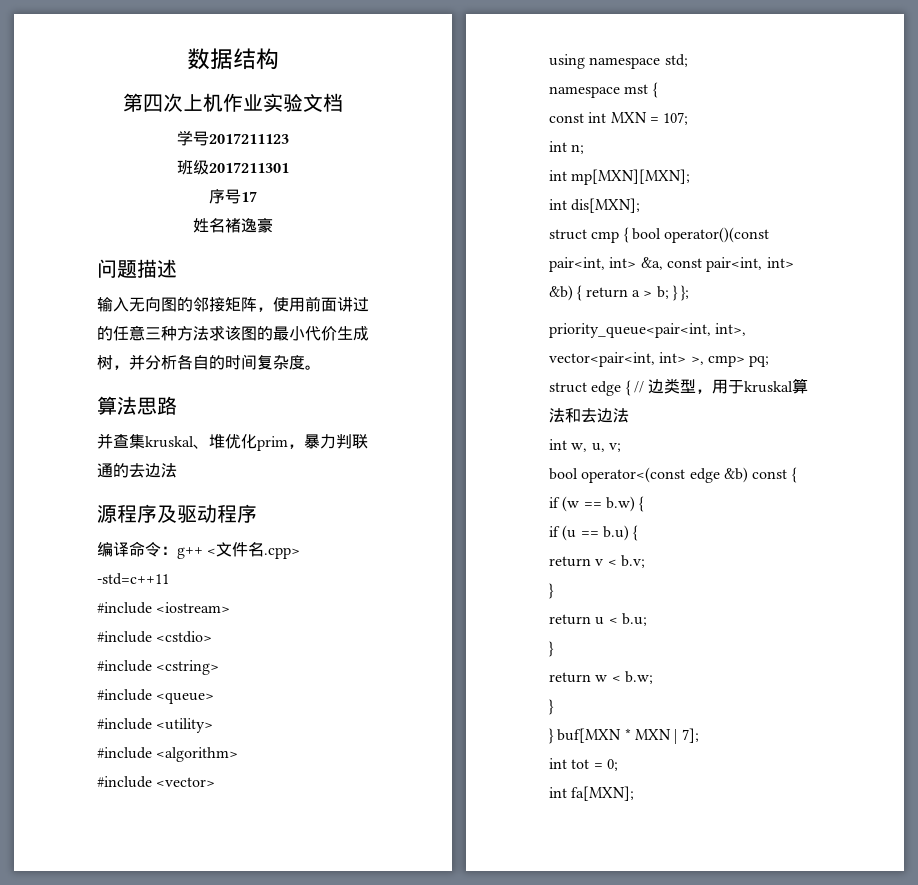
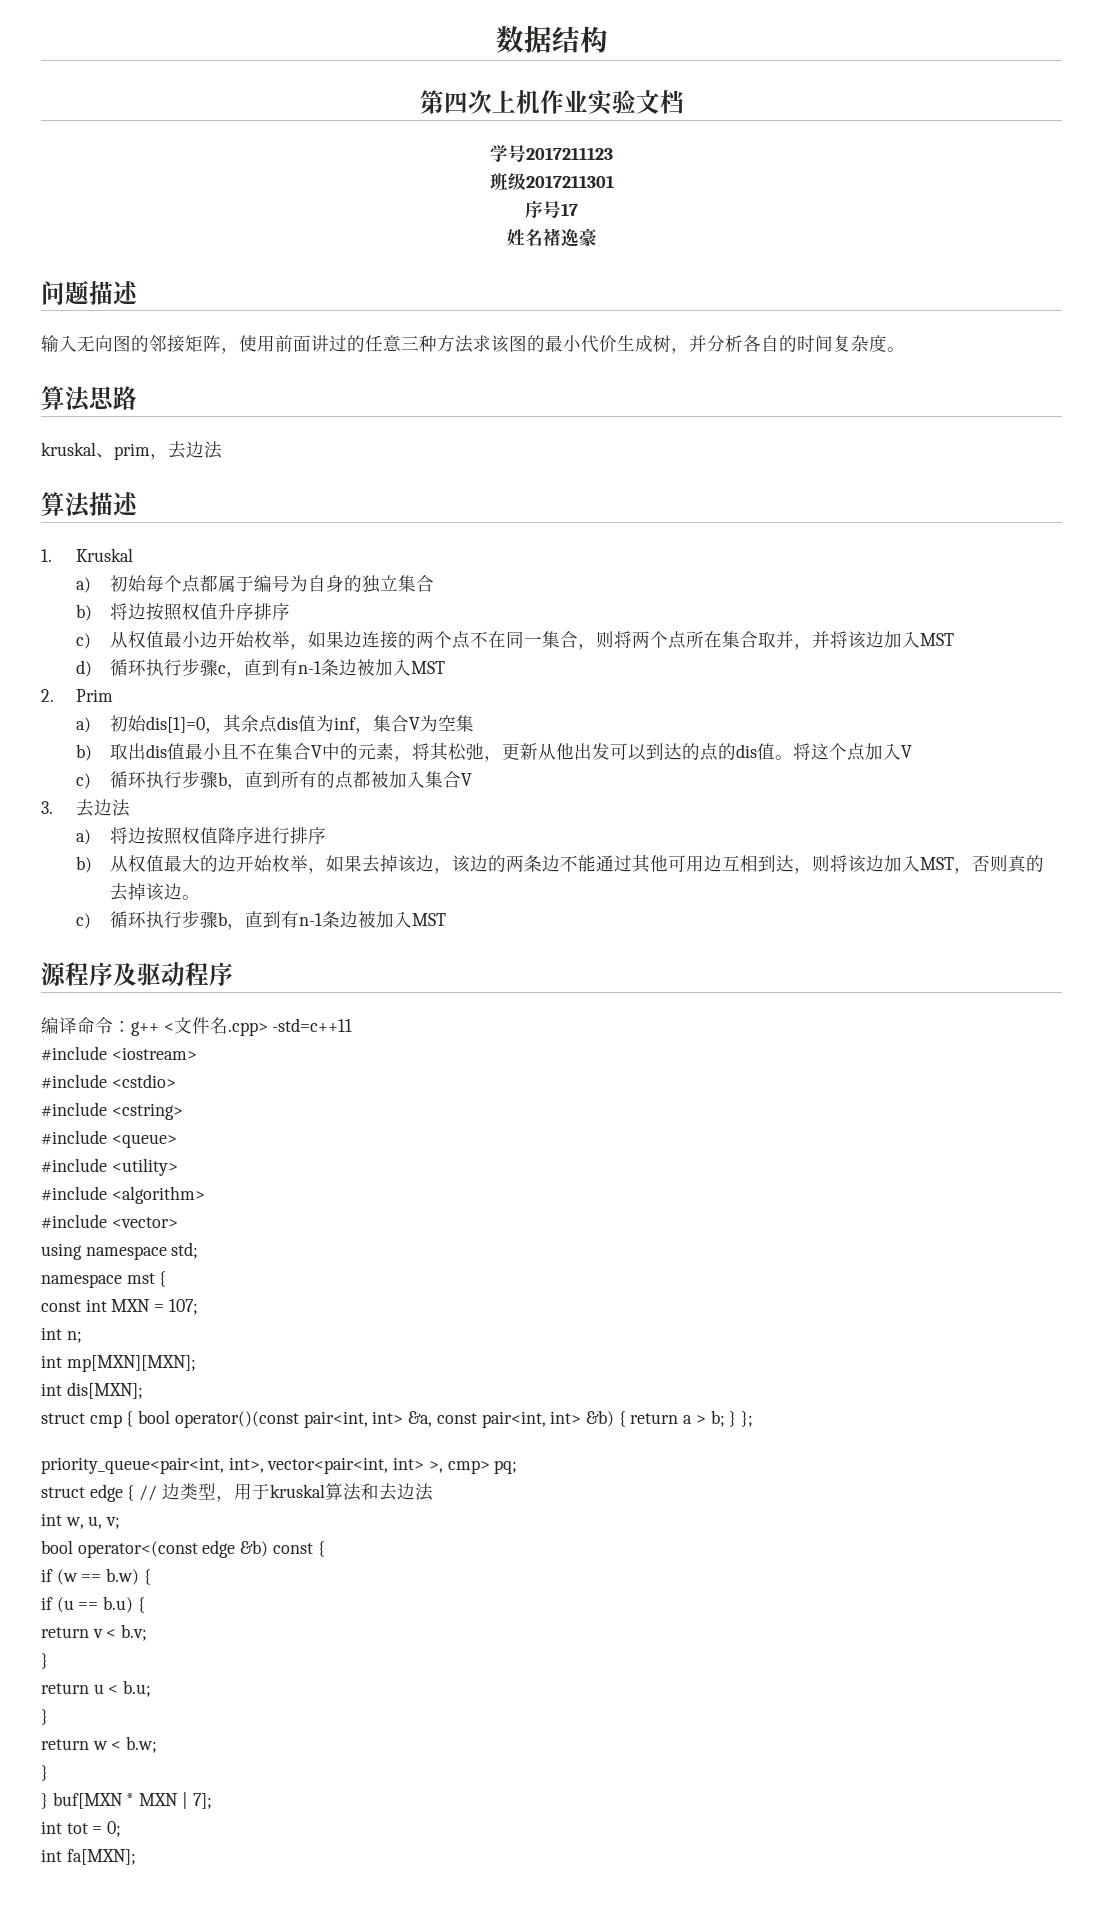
[97,433,368,451] [97,463,177,478] 并查集kruskal、堆优化prim，暴力判联通的去边法 -> [41,441,222,460] [41,492,138,518] [41,548,133,562] [75,575,435,593] [75,603,291,621] [75,631,955,650] [75,658,446,678] [41,689,113,702] [75,714,475,734] [75,742,913,762] [75,770,473,790] [41,799,130,817] [75,827,327,845] [75,854,1045,874] [110,883,201,901] [75,910,447,930] kruskal、prim，去边法 // 算法描述 // 1. Kruskal // a)初始每个点都属于编号为自身的独立集合 // b)将边按照权值升序排序 // c)从权值最小边开始枚举，如果边连接的两个点不在同一集合，则将两个点所在集合取并，并将该边加入MST // d)循环执行步骤c，直到有n-1条边被加入MST // 2. Prim // a)初始dis[1]=0，其余点dis值为inf，集合V为空集 // b)取出dis值最小且不在集合V中的元素，将其松弛，更新从他出发可以到达的点的dis值。将这个点加入V // c)循环执行步骤b，直到所有的点都被加入集合V // 3.去边法 // a)将边按照权值降序进行排序 // b)从权值最大的边开始枚举，如果去掉该边，该边的两条边不能通过其他可用边互相到达，则将该边加入MST，否则真的去掉该边。 // c)循环执行步骤b，直到有n-1条边被加入MST

